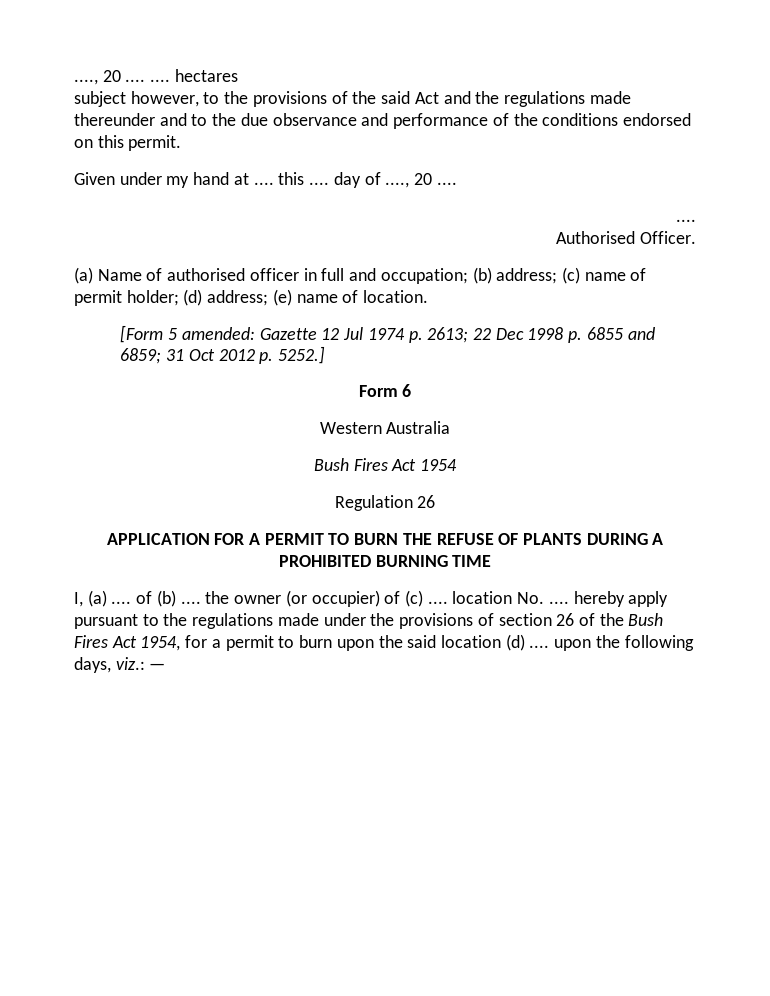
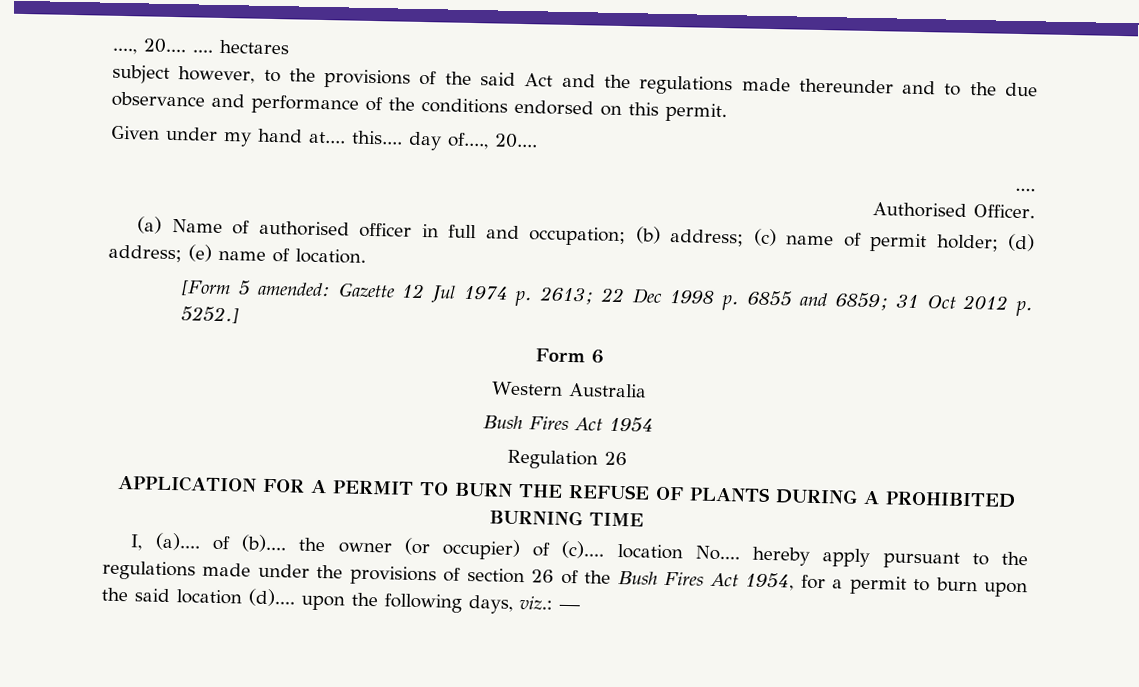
[74,70,146,85] ...., 20 .... -> [112,38,187,55] ...., 20....
[233,172,457,188] at .... this .... day of ...., 20 .... -> [308,130,538,151] at.... this.... day of...., 20....
[87,590,201,607] (a) .... of (b) .... -> [154,532,288,553] (a).... of (b)....
[404,590,569,607] (c) .... location No. .... -> [561,540,740,561] (c).... location No....
[505,634,550,651] (d) .... -> [248,588,296,607] (d)....

